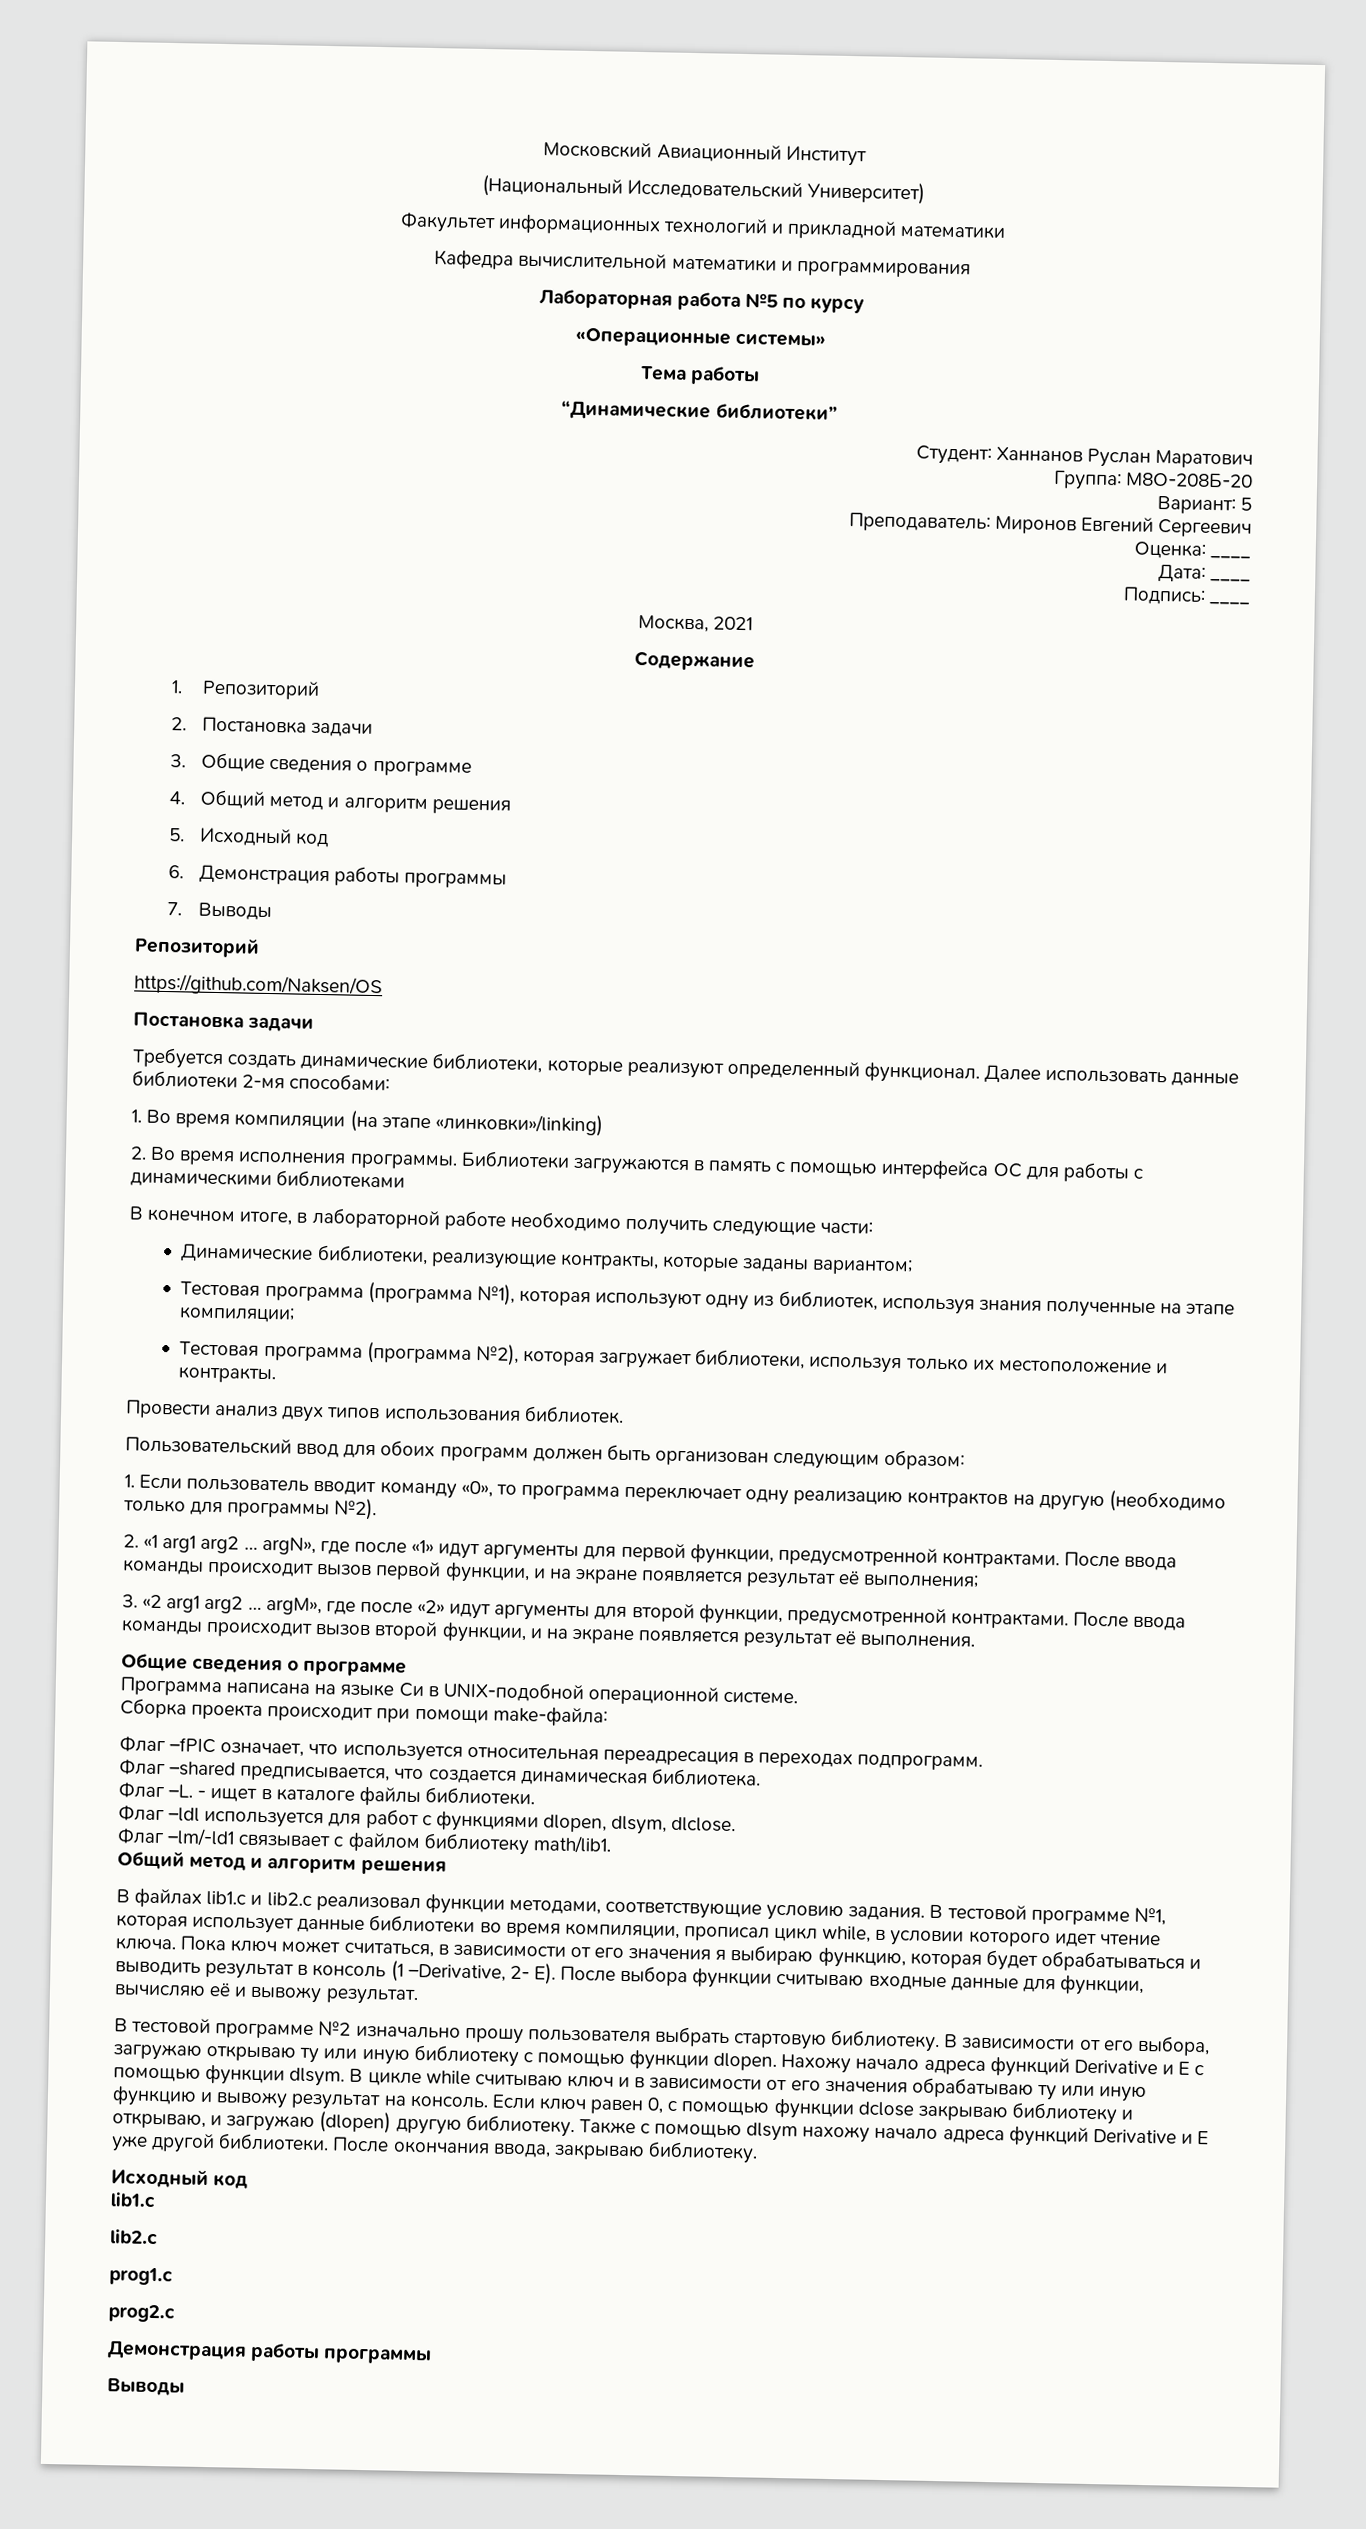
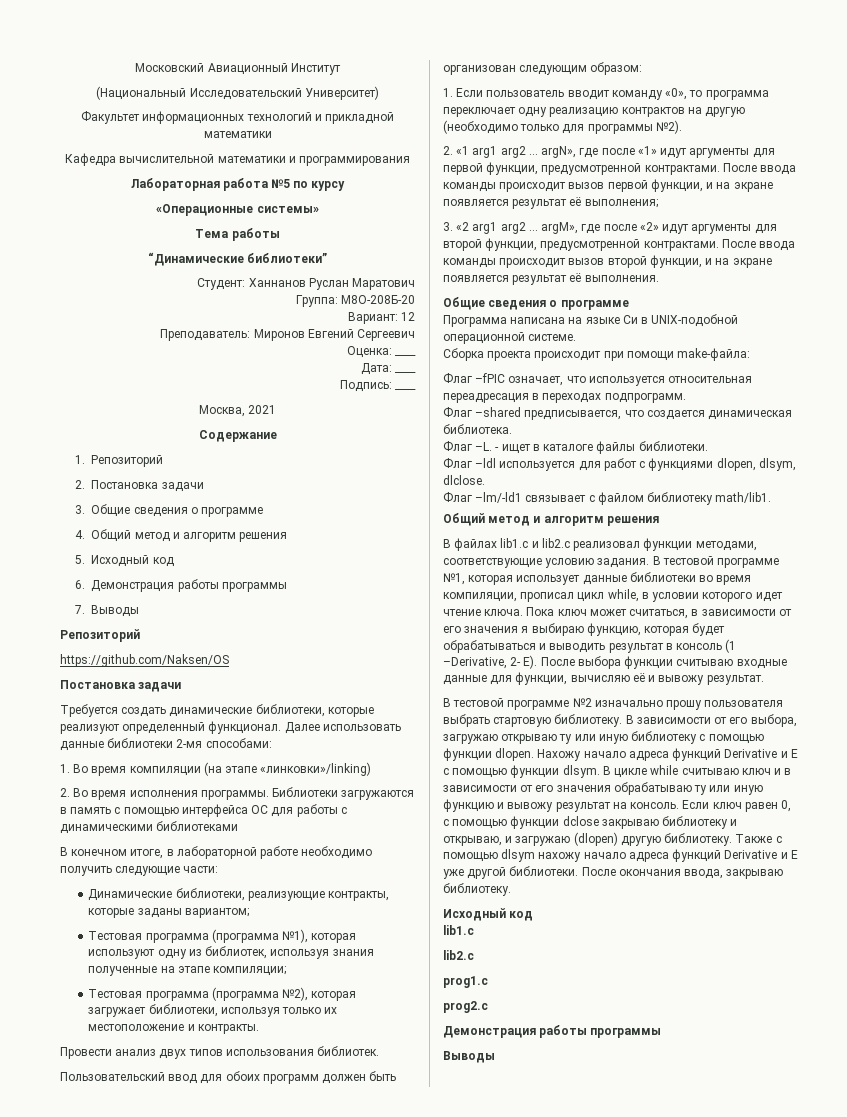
[1240,497,1252,511] 5 -> [401,312,415,321] 12

